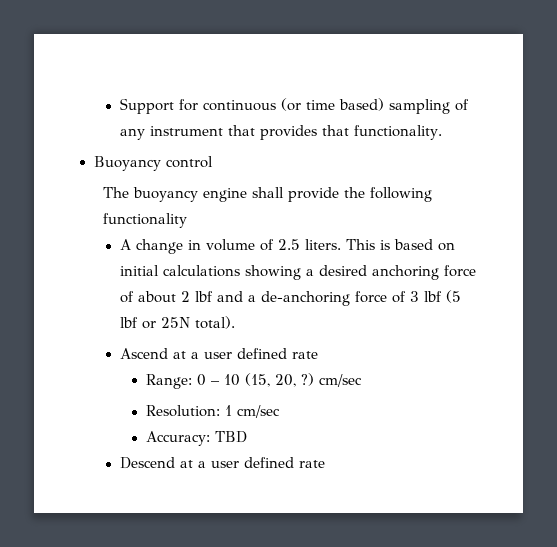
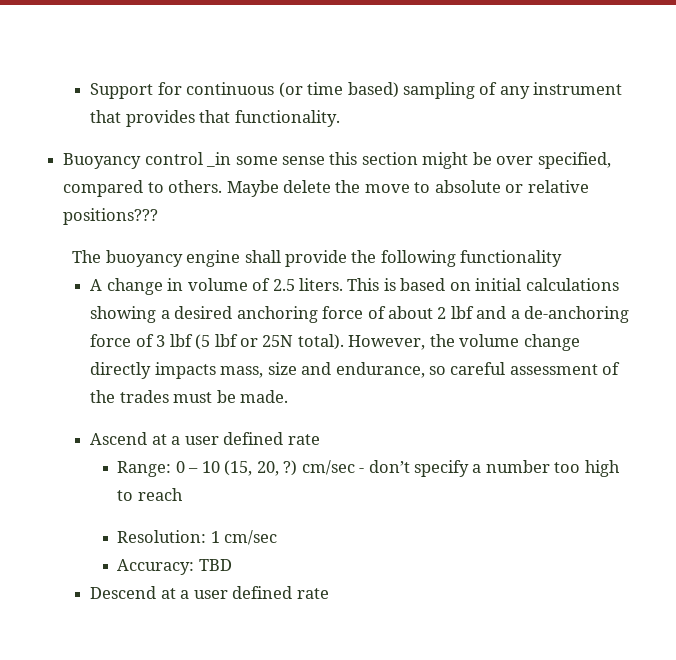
(213, 162) none -> [206,152,611,169] [63,180,589,197] [63,208,159,225] _in some sense this section might be over specified, compared to others. Maybe delete the move to absolute or relative positions???
(235, 322) none -> [348,334,580,351] [90,362,621,379] [90,390,289,403] However, the volume change directly impacts mass, size and endurance, so careful assessment of the trades must be made.
(362, 380) none -> [359,460,620,477] [117,488,183,501] - don’t specify a number too high to reach

